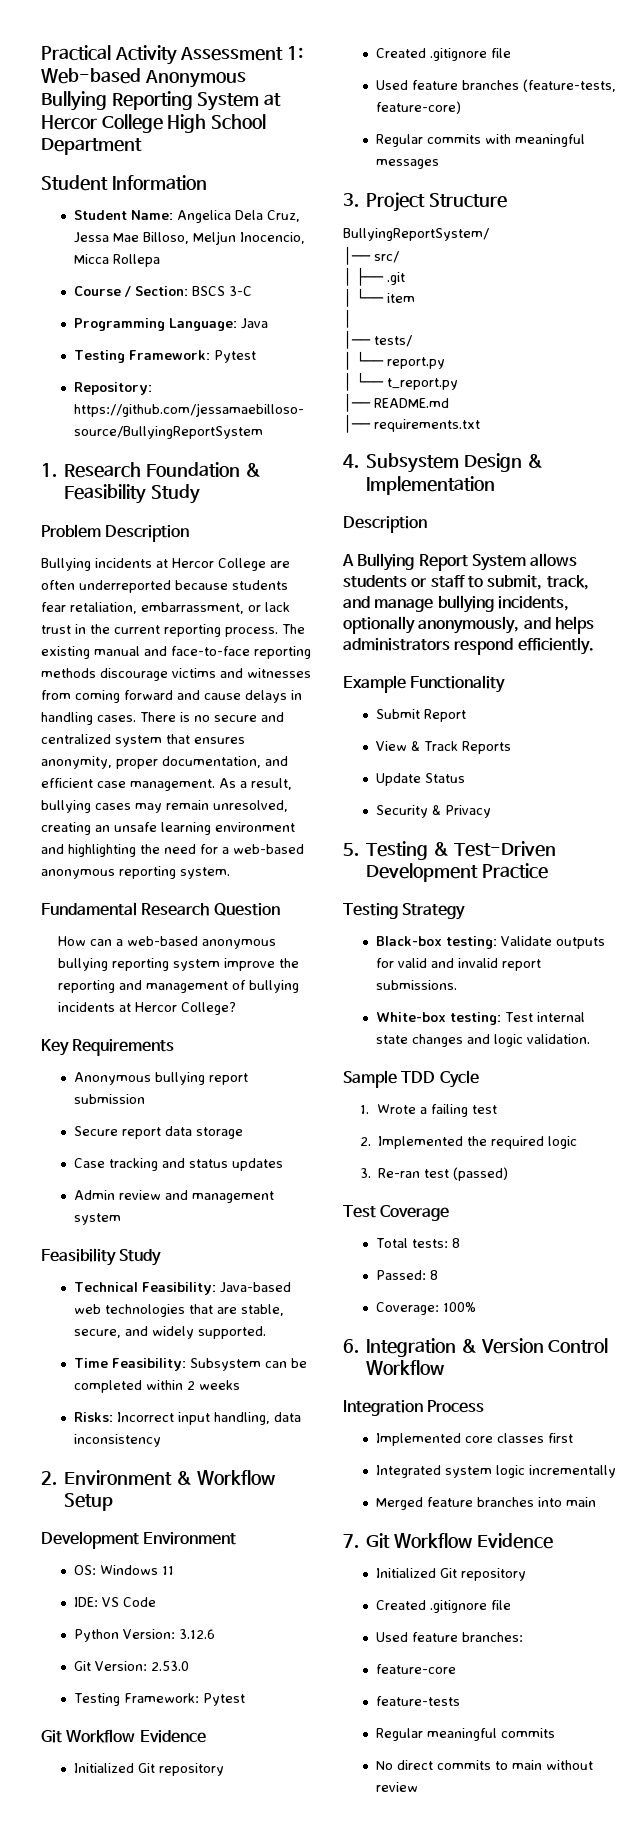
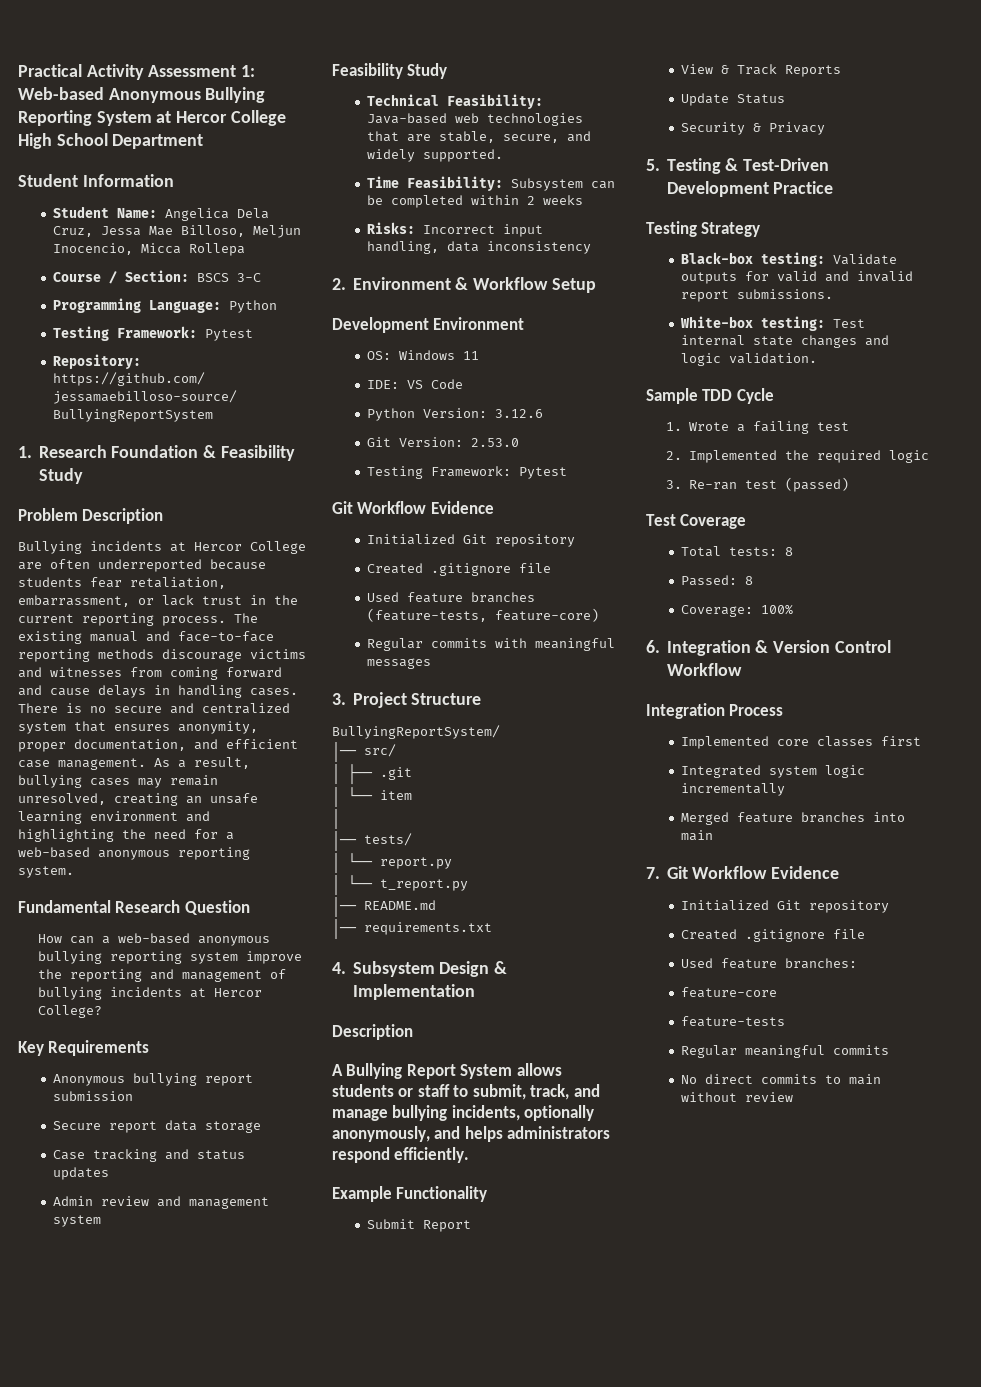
[240,318,268,329] Java -> [228,300,277,313] Python

